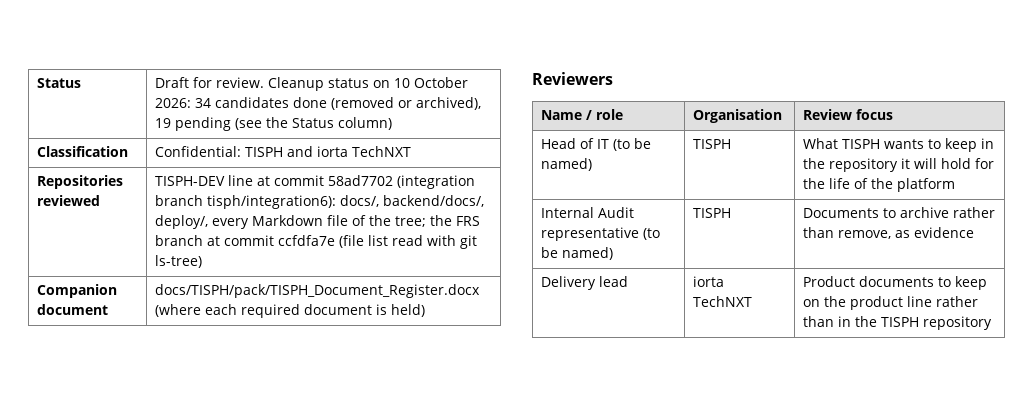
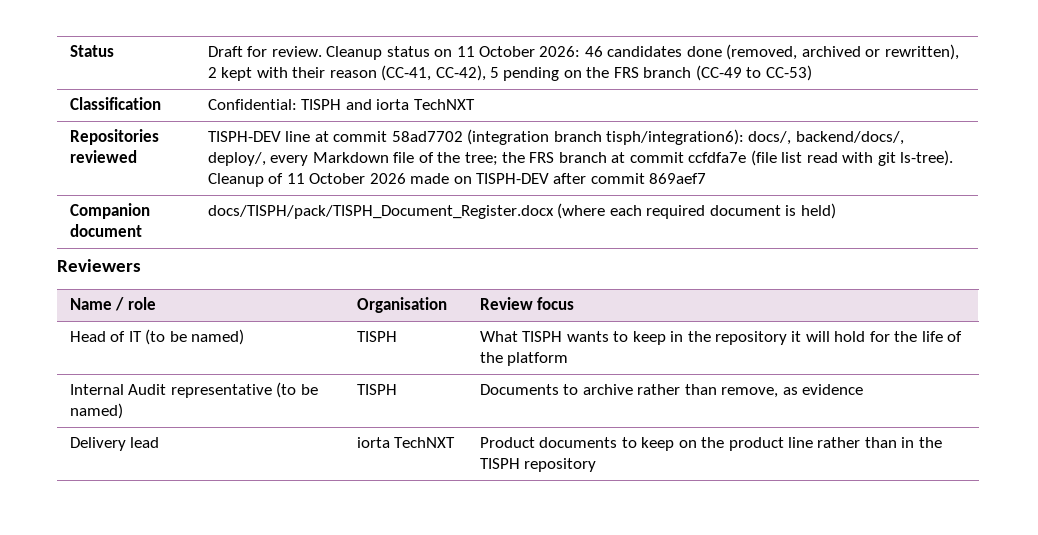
[394,78,411,88] 10 -> [456,46,475,57] 11
[195,98,212,108] 34 -> [584,46,603,57] 46
[331,97,482,110] [155,117,393,131] (removed or archived), 19 pending (see the Status column) -> [726,44,959,60] [207,65,812,81] (removed, archived or rewritten), 2 kept with their reason (CC-41, CC-42), 5 pending on the FRS branch (CC-49 to CC-53)
[155,255,203,268] ls-tree) -> [900,150,954,166] [207,173,707,187] ls-tree). Cleanup of 11 October 2026 made on TISPH-DEV after commit 869aef7

